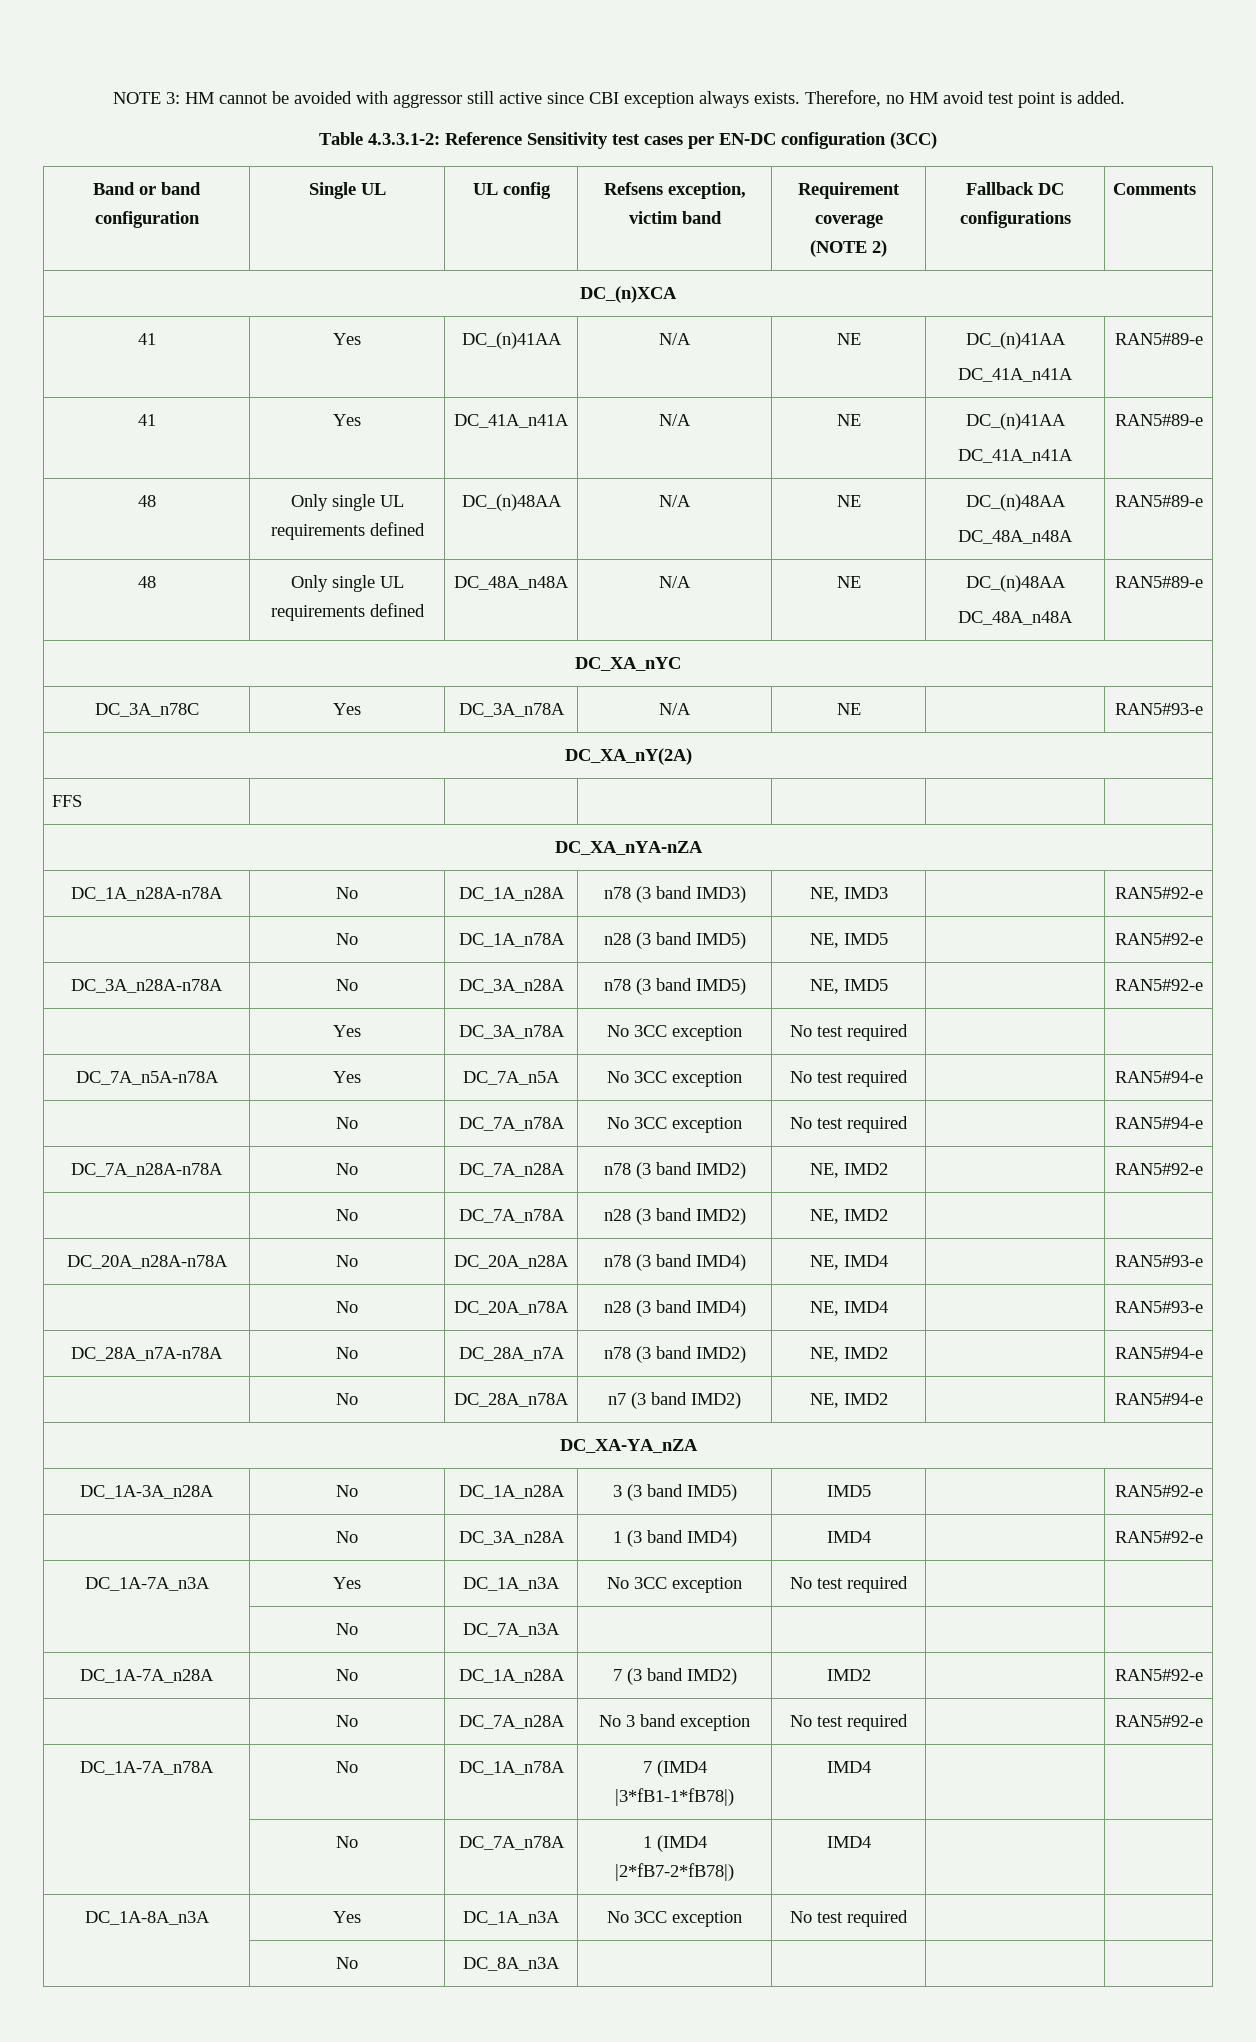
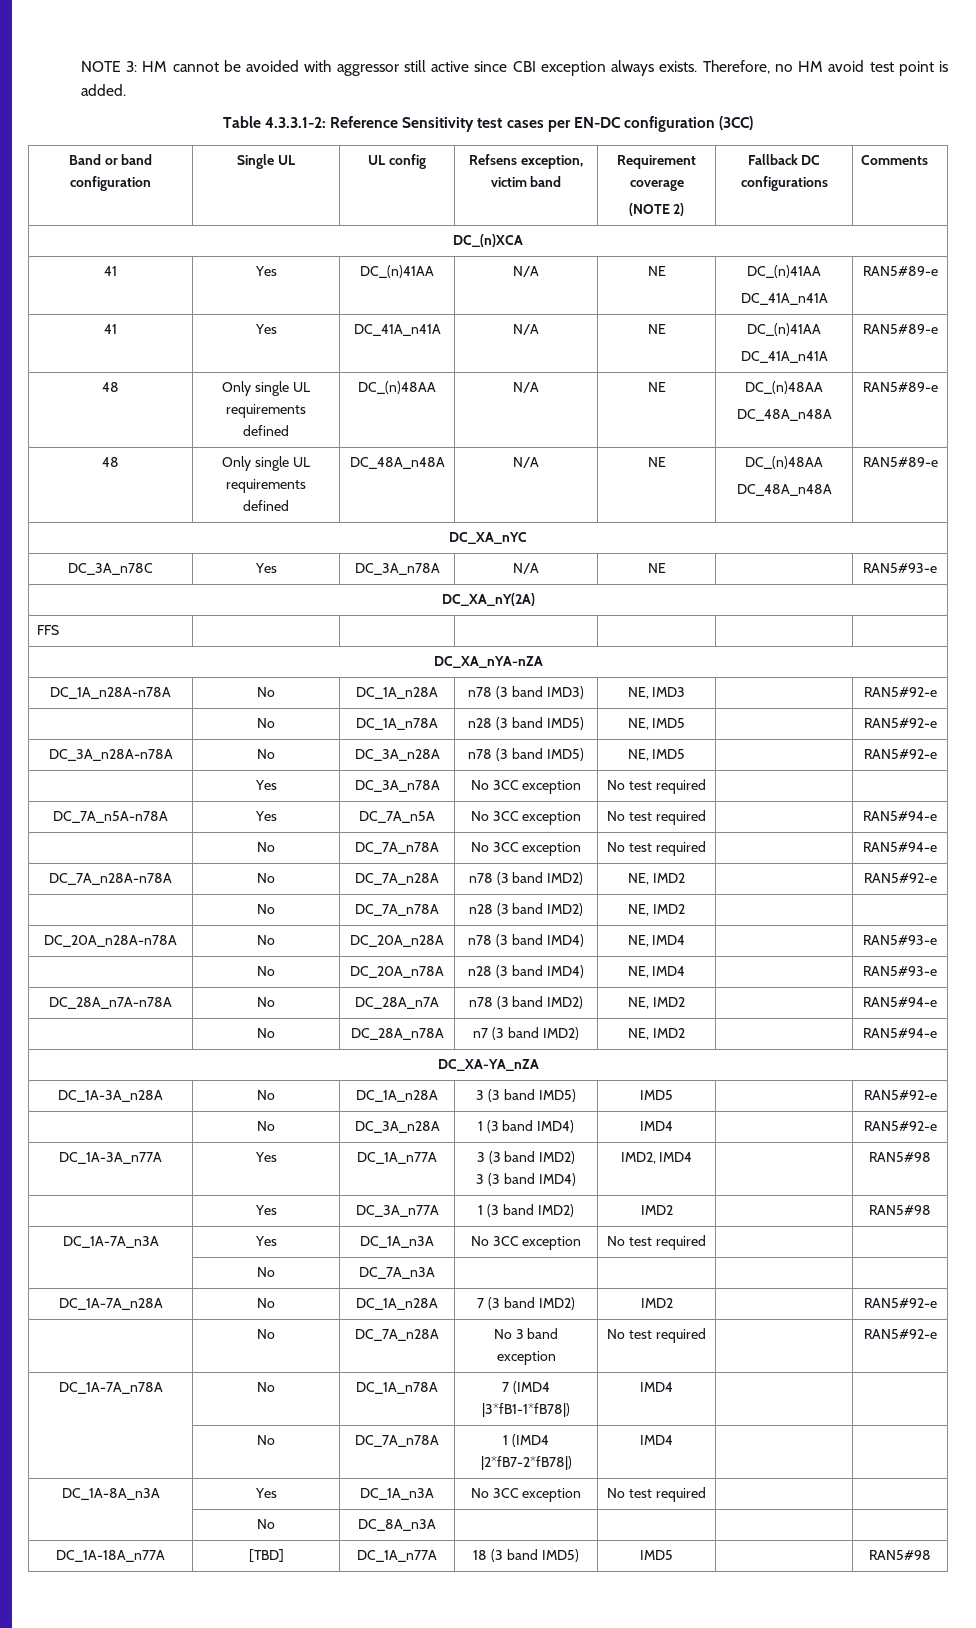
(1203, 1537) none -> [58,1152,162,1164] [254,1152,277,1162] [357,1152,437,1164] [476,1151,576,1164] [476,1173,576,1186] [620,1152,693,1164] [869,1152,931,1162] [254,1205,277,1215] [355,1205,439,1217] [478,1204,574,1217] [640,1205,673,1215] [869,1205,931,1215] // DC_1A-3A_n77A | Yes | DC_1A_n77A | 3 (3 band IMD2) // 3 (3 band IMD4) | IMD2, IMD4 | | RAN5#98 // | Yes | DC_3A_n77A | 1 (3 band IMD2) | IMD2 | | RAN5#98
(560, 1964) none -> [55,1550,165,1562] [248,1549,284,1562] [357,1550,437,1562] [473,1549,579,1562] [640,1550,673,1560] [869,1550,931,1560] // DC_1A-18A_n77A | [TBD] | DC_1A_n77A | 18 (3 band IMD5) | IMD5 | | RAN5#98

